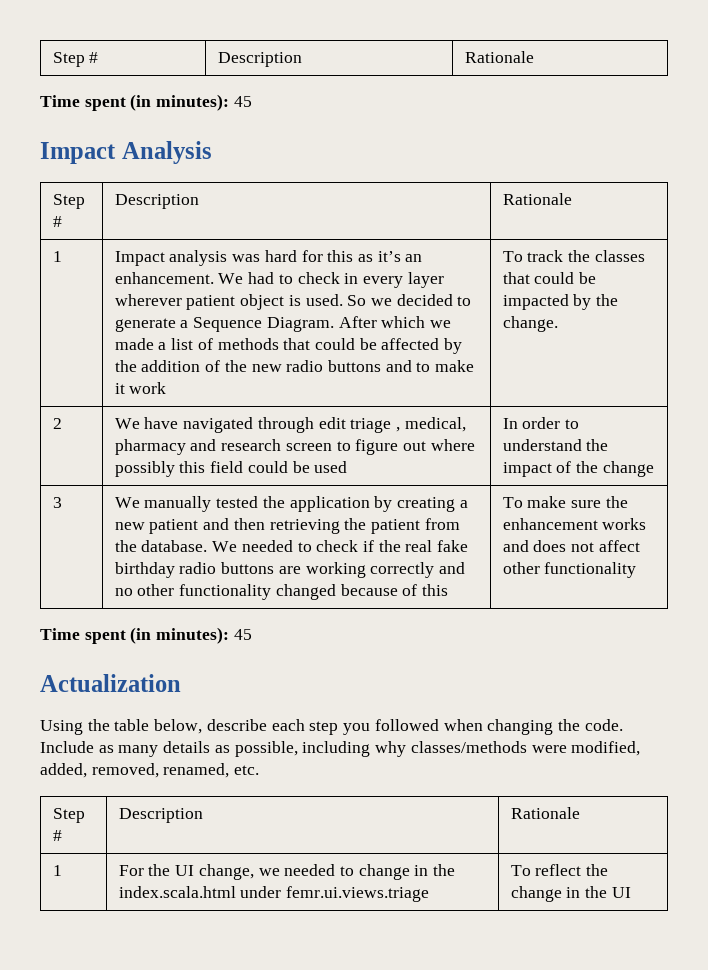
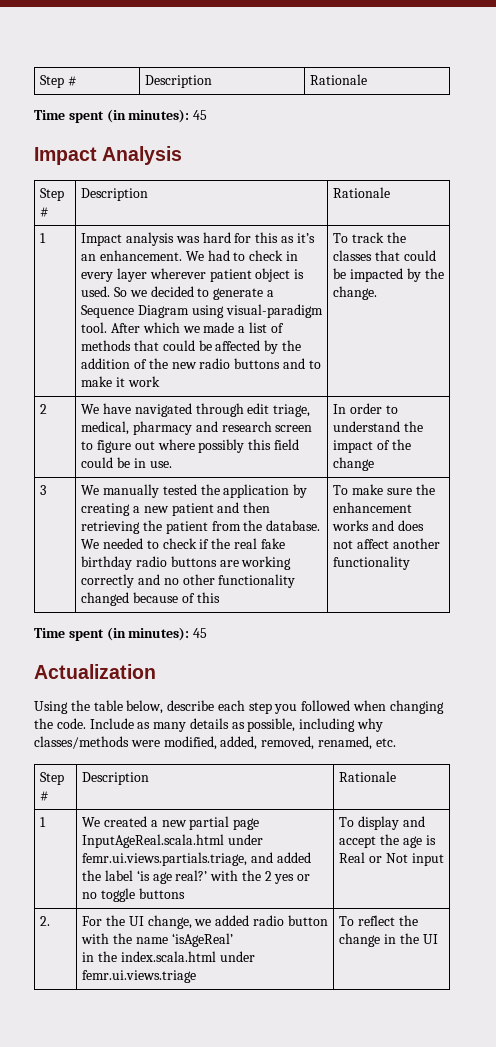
[266,317,334,332] Diagram. -> [138,304,323,318] [81,322,108,333] Diagram using visual-paradigm tool.
[350,418,401,433] triage , -> [273,404,311,417] triage,
[314,461,348,473] used -> [133,458,172,468] in use.
[502,562,540,574] other -> [392,538,440,549] another
(62, 870) none -> [82,816,260,830] [82,834,264,848] [82,852,311,866] [82,870,311,884] [82,888,185,902] [339,816,425,830] [339,834,436,848] [339,852,444,866] [40,916,51,926] | We created a new partial page InputAgeReal.scala.html under femr.ui.views.partials.triage, and added the label ‘is age real?’ with the 2 yes or no toggle buttons | To display and accept the age is Real or Not input // 2.
[284,864,410,880] needed to change -> [215,915,328,926] [81,933,233,947] added radio button with the name ‘isAgeReal’ //

